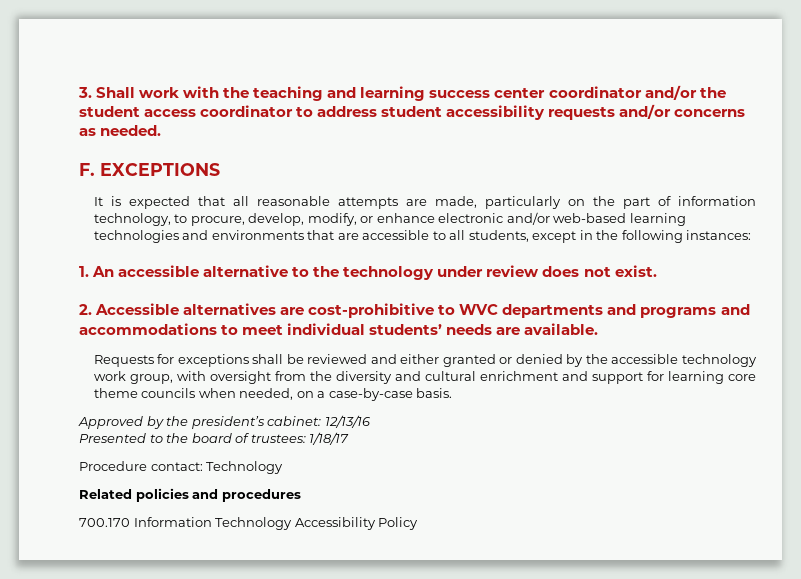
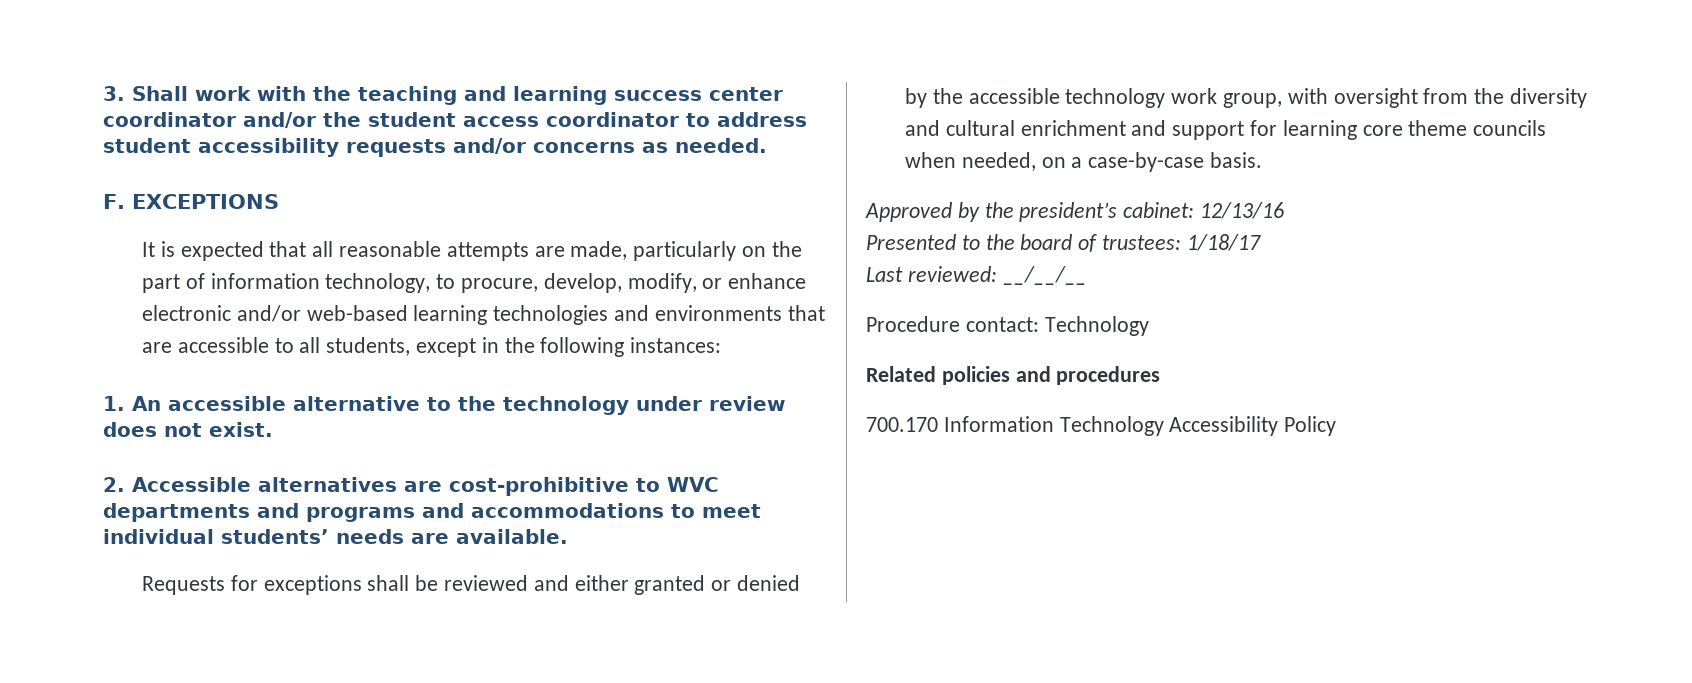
(350, 438) none -> [866,266,1087,285] // Last reviewed: __/__/__

